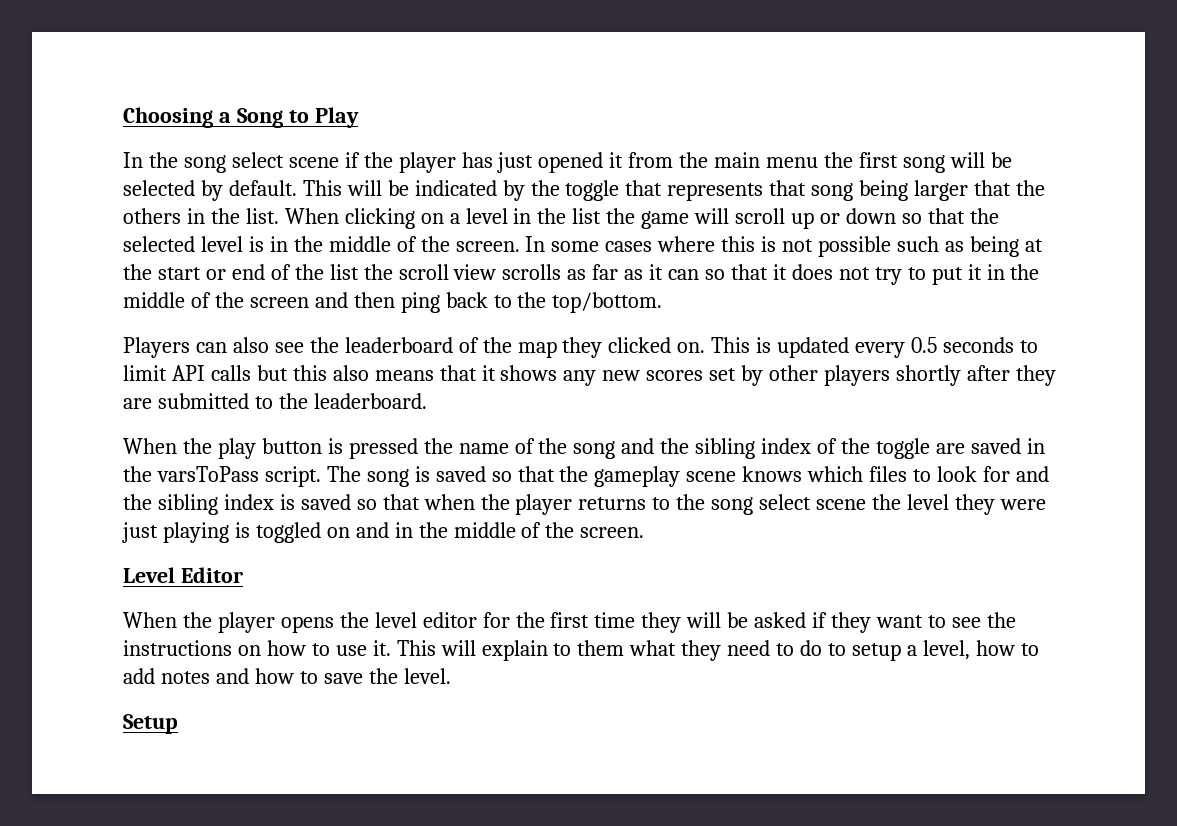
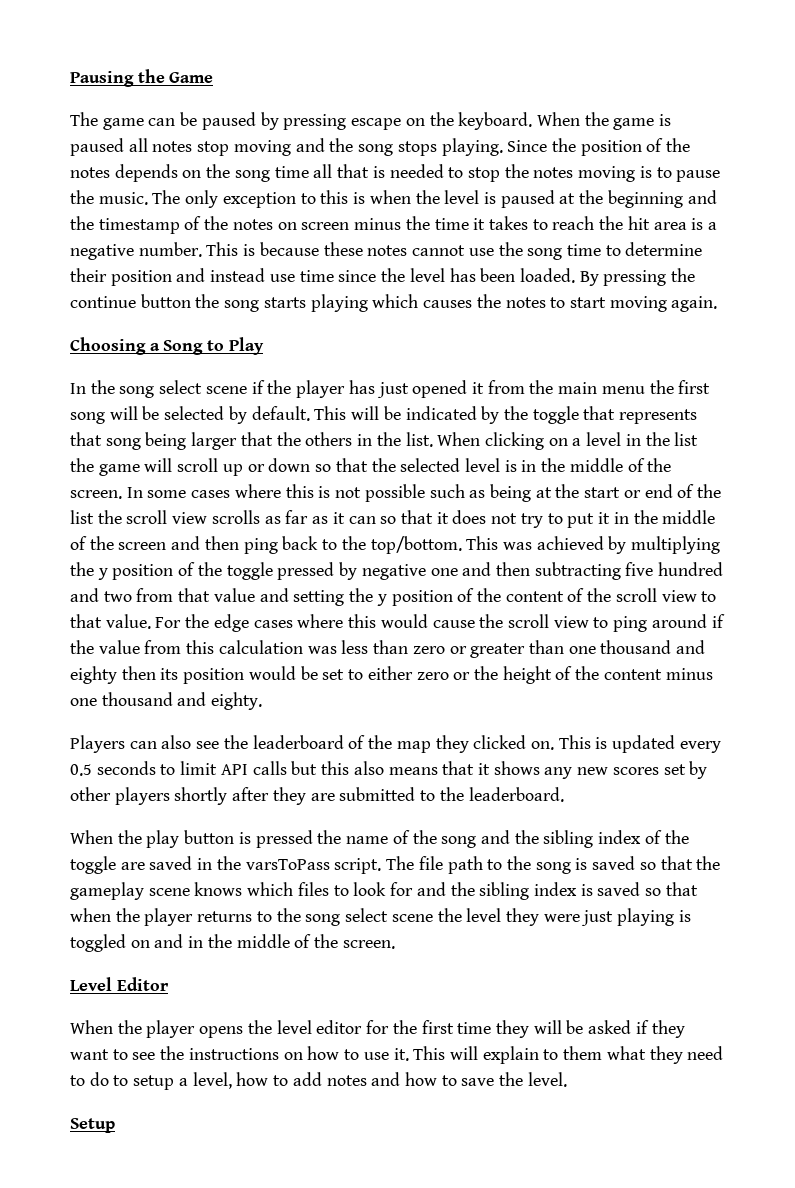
(123, 117) none -> [70,69,214,87] [70,112,672,130] [70,138,691,156] [70,164,721,182] [70,190,717,208] [70,216,718,234] [70,242,703,260] [70,268,696,286] [70,294,718,312] Pausing the Game // The game can be paused by pressing escape on the keyboard. When the game is paused all notes stop moving and the song stops playing. Since the position of the notes depends on the song time all that is needed to stop the notes moving is to pause the music. The only exception to this is when the level is paused at the beginning and the timestamp of the notes on screen minus the time it takes to reach the hit area is a negative number. This is because these notes cannot use the song time to determine their position and instead use time since the level has been loaded. By pressing the continue button the song starts playing which causes the notes to start moving again. //
(663, 302) none -> [466,536,721,554] [70,562,724,580] [70,588,717,606] [70,614,725,632] [70,640,706,658] [70,666,713,684] [70,692,263,710] This was achieved by multiplying the y position of the toggle pressed by negative one and then subtracting five hundred and two from that value and setting the y position of the content of the scroll view to that value. For the edge cases where this would cause the scroll view to ping around if the value from this calculation was less than zero or greater than one thousand and eighty then its position would be set to either zero or the height of the content minus one thousand and eighty.
(361, 474) none -> [418,856,531,874] file path to the

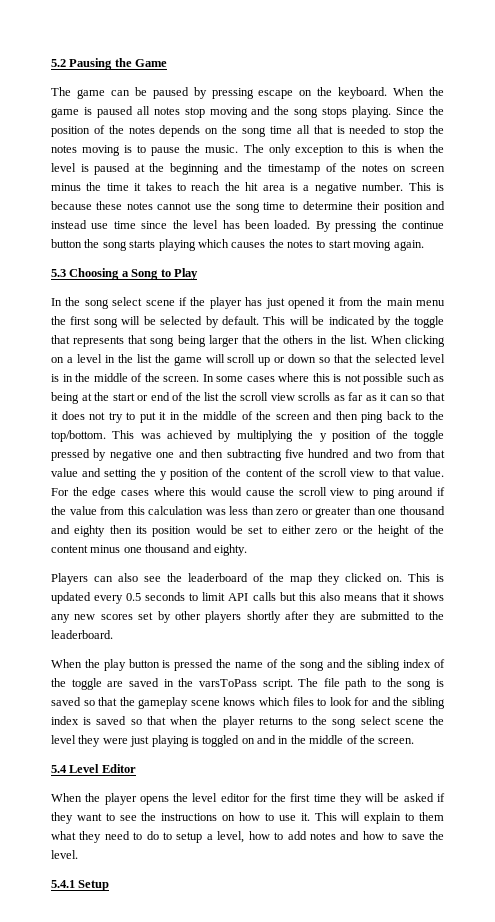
(70, 79) none -> [51,59,66,67] 5.2
(718, 304) none -> [51,269,66,277] 5.3
(395, 944) none -> [51,765,67,773] 5.4
(567, 1079) none -> [51,880,75,888] 5.4.1

